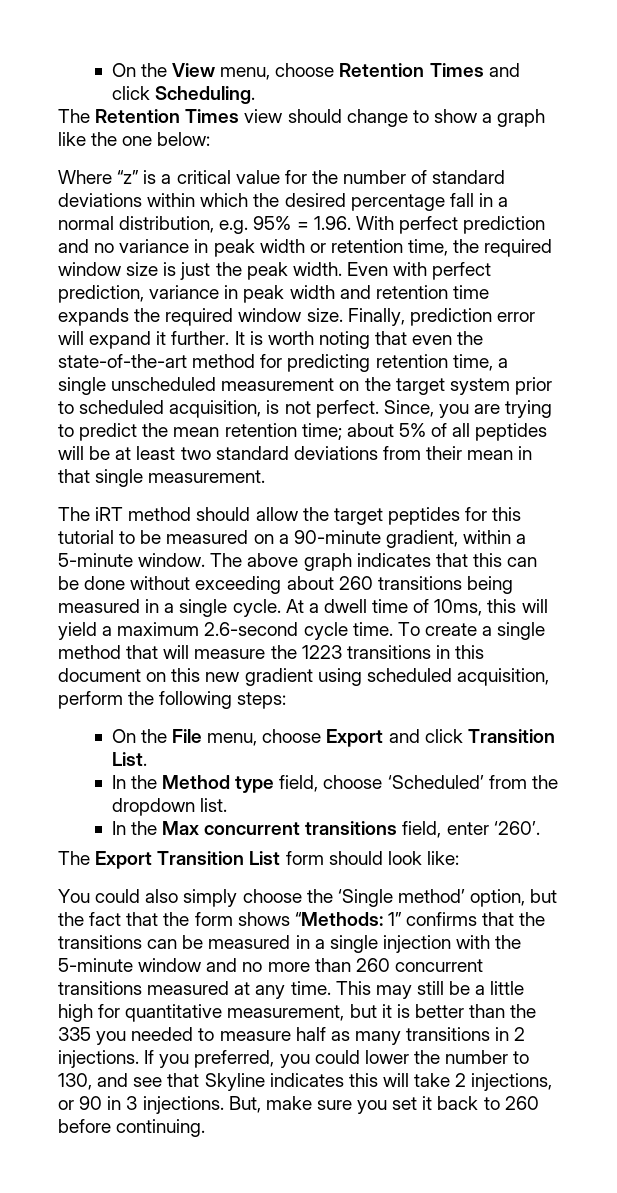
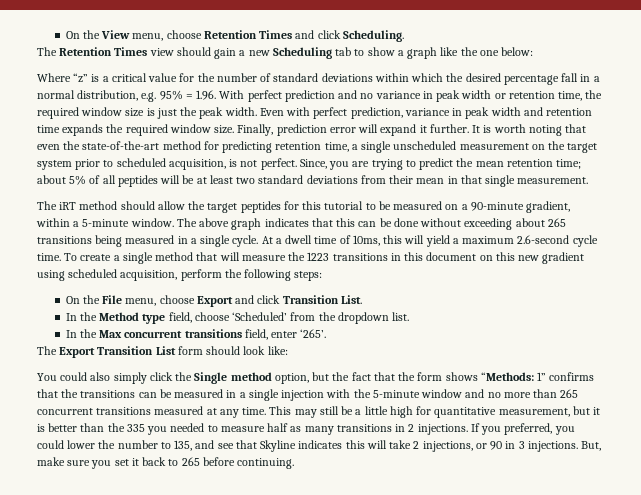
[346,109,408,127] change -> [214,47,352,59] gain a new Scheduling tab
[338,576,373,590] 260 -> [547,218,566,227] 265
[493,821,540,835] ‘260’. -> [300,329,327,338] ‘265’.
[242,889,465,907] choose the ‘Single method’ -> [149,372,272,384] click the Single method
[355,958,390,972] 260 -> [560,389,579,398] 265
[58,1073,92,1090] 130, -> [174,440,193,451] 135,
[504,1096,539,1110] 260 -> [181,457,200,466] 265

